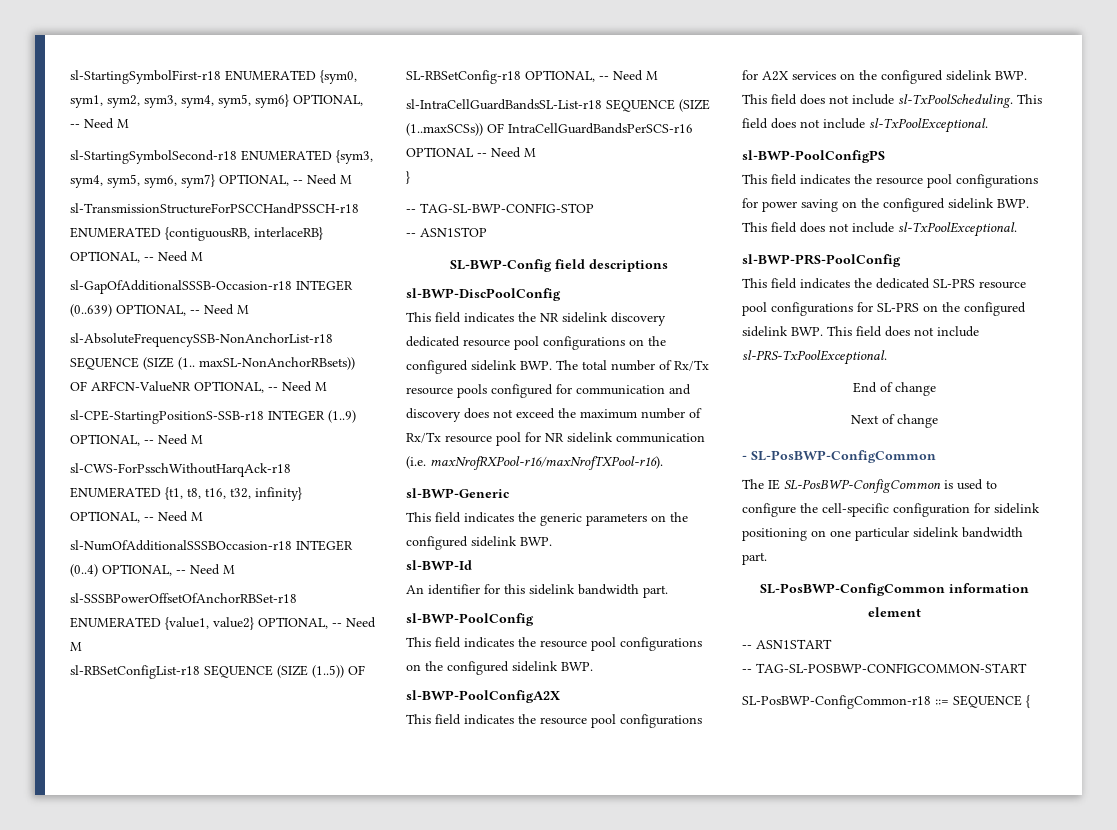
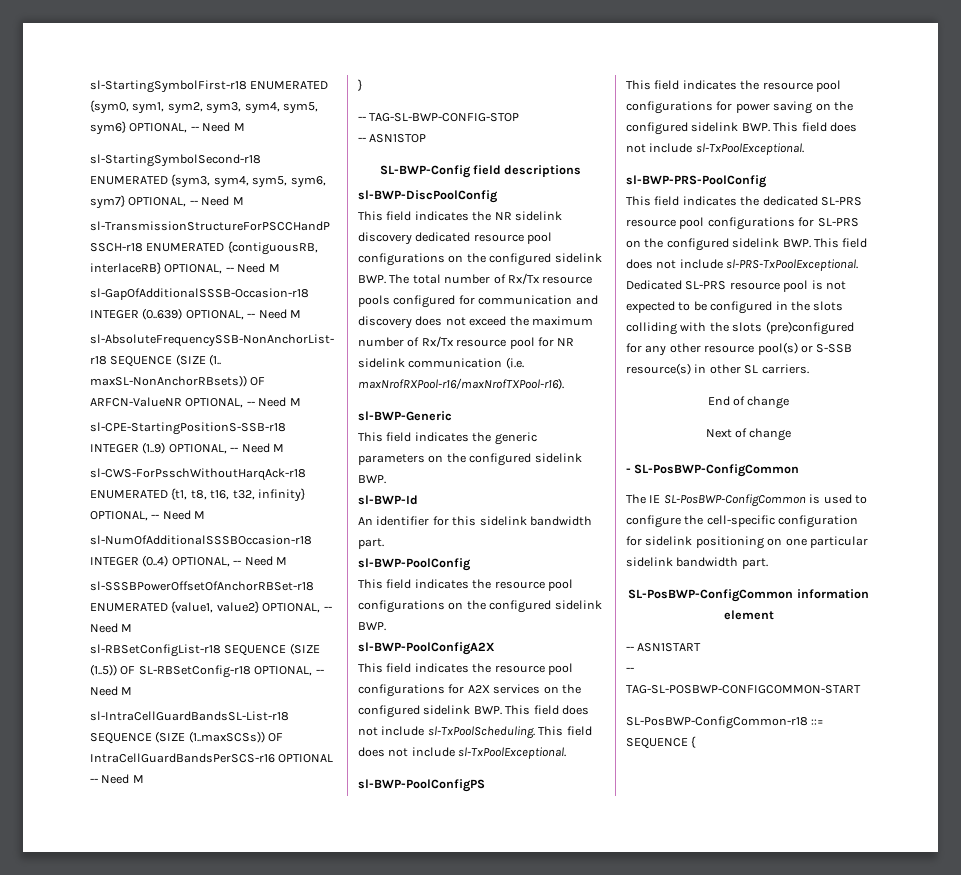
(887, 357) none -> [626,280,846,292] [626,301,844,314] [626,321,854,335] [626,342,853,356] [626,363,809,375] Dedicated SL-PRS resource pool is not expected to be configured in the slots colliding with the slots (pre)configured for any other resource pool(s) or S-SSB resource(s) in other SL carriers.

